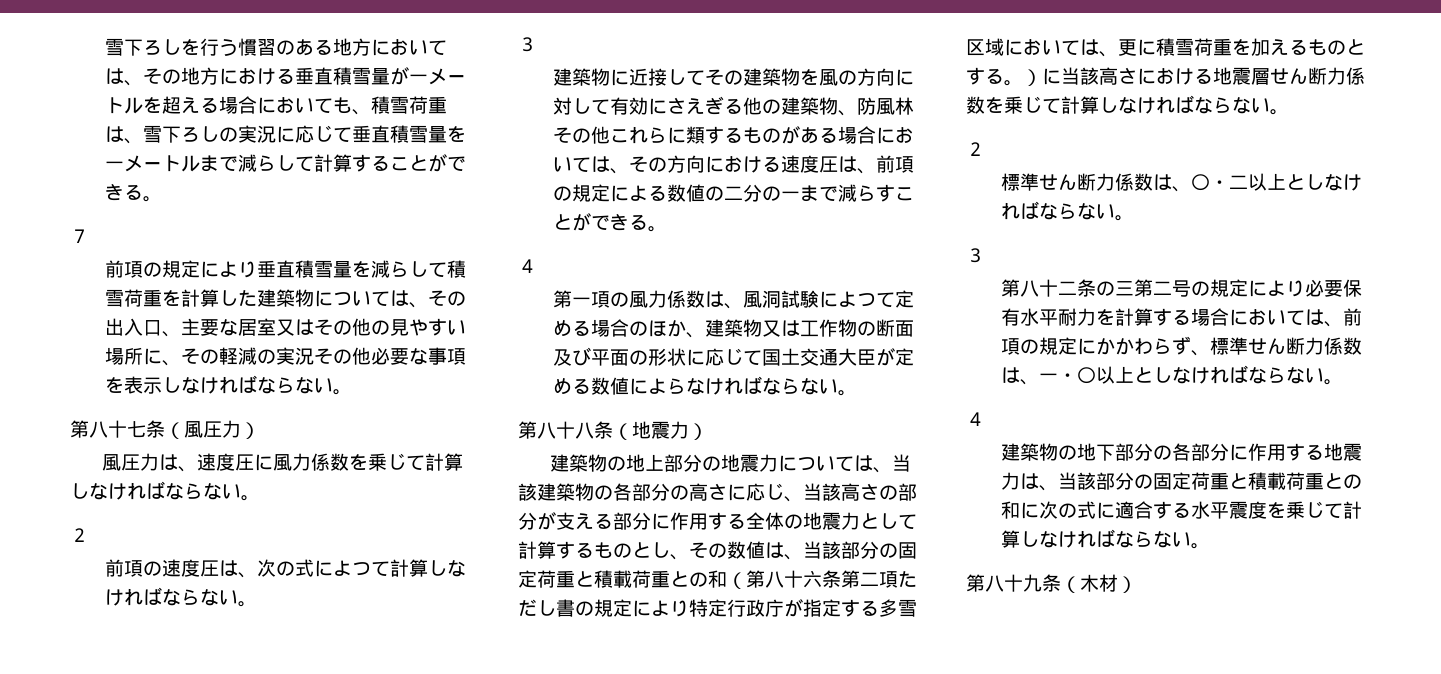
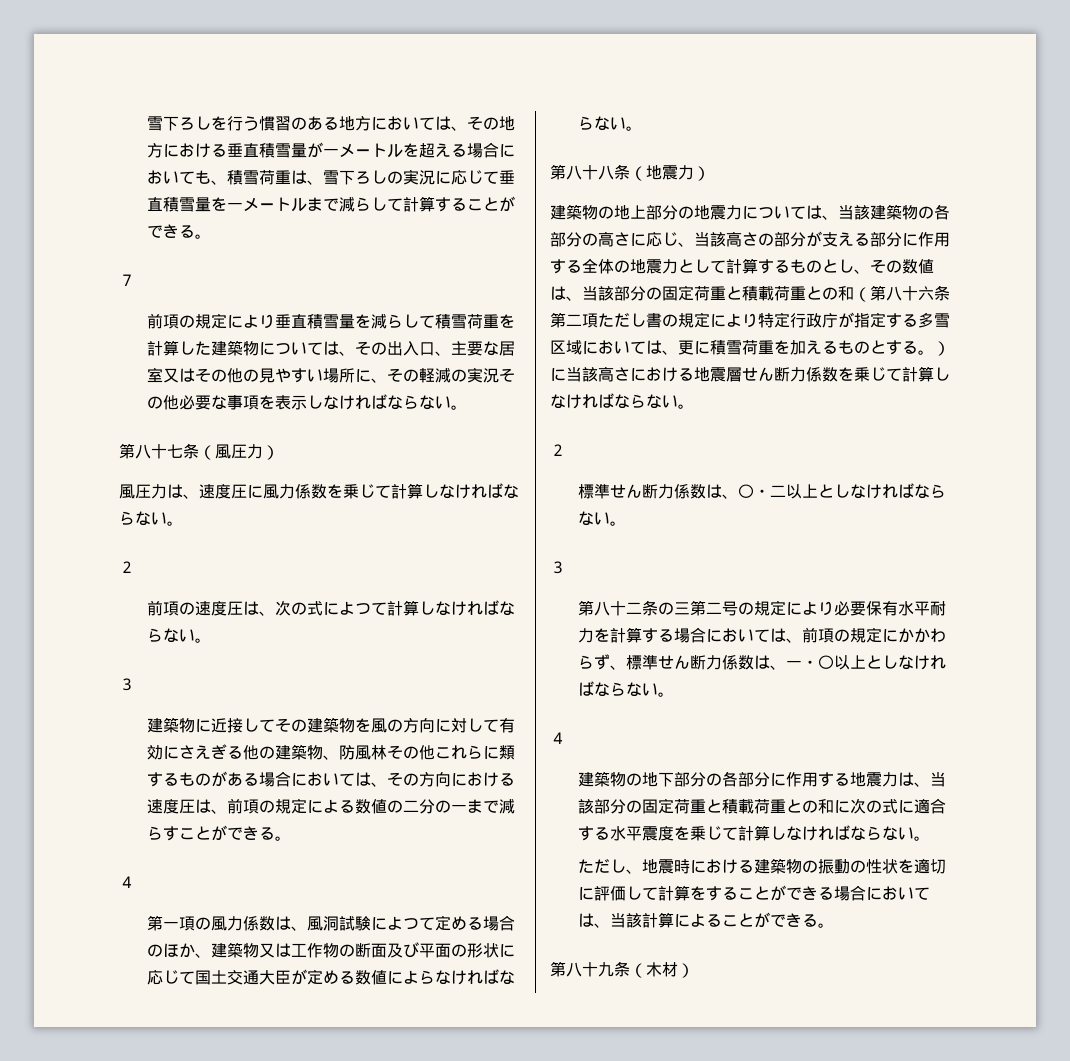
(1211, 546) none -> [577,858,946,874] [577,885,930,901] [577,912,834,928] // ただし、地震時における建築物の振動の性状を適切に評価して計算をすることができる場合においては、当該計算によることができる。

